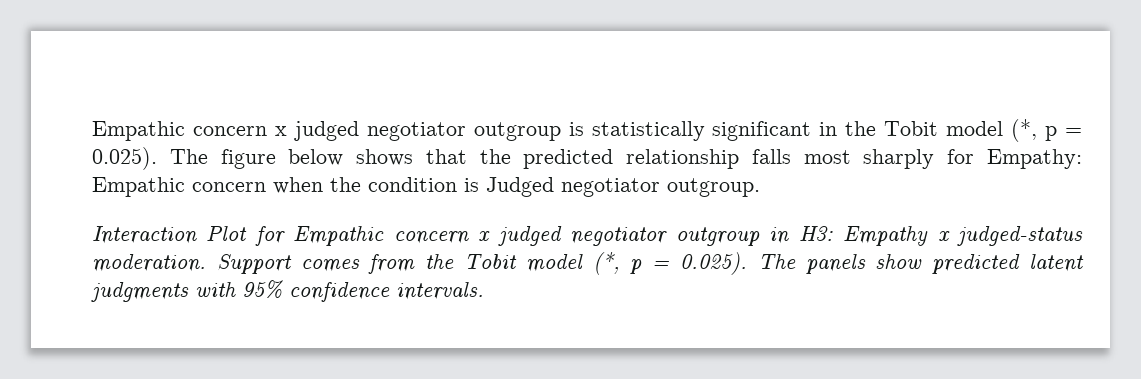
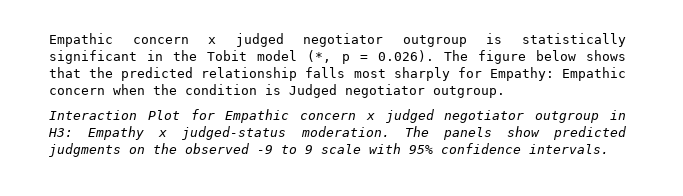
[92,147,157,170] 0.025). -> [377,50,434,62] 0.026).
[216,252,1084,275] [91,282,189,302] Support comes from the Tobit model (*, p = 0.025). The panels show predicted latent judgments -> [404,126,626,140] [49,143,361,157] The panels show predicted judgments on the observed -9 to 9 scale

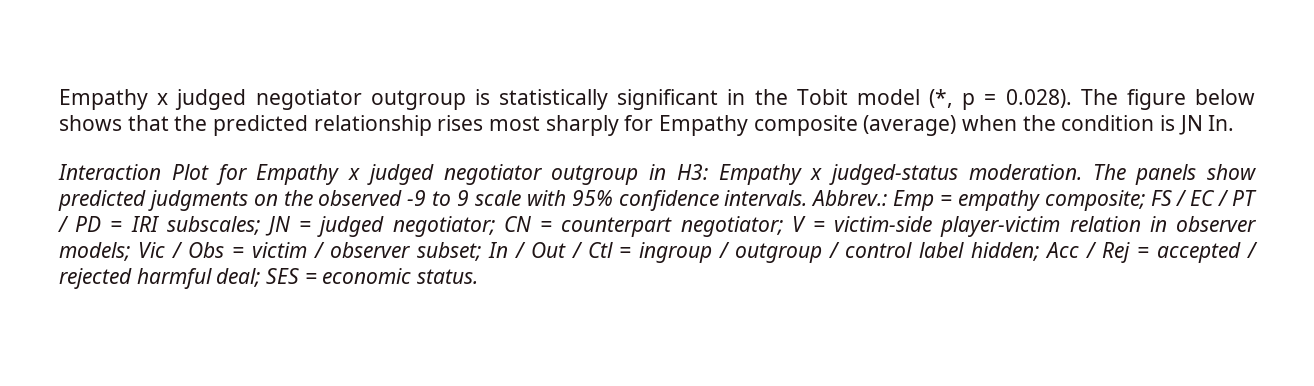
[49,33,189,47] Empathic concern -> [59,89,148,110] Empathy
[377,50,434,62] 0.026). -> [1005,89,1072,108] 0.028).
[305,67,346,78] falls -> [437,115,484,131] rises
[489,67,626,81] [49,88,105,95] Empathy: Empathic concern -> [659,115,957,136] Empathy composite (average)
[289,84,505,98] Judged negotiator outgroup. -> [1178,115,1235,135] JN In.
[225,109,357,123] Empathic concern -> [256,164,340,185] Empathy
(609, 149) none -> [811,190,1257,211] [58,216,1257,237] [59,242,1258,263] [59,268,479,289] Abbrev.: Emp = empathy composite; FS / EC / PT / PD = IRI subscales; JN = judged negotiator; CN = counterpart negotiator; V = victim-side player-victim relation in observer models; Vic / Obs = victim / observer subset; In / Out / Ctl = ingroup / outgroup / control label hidden; Acc / Rej = accepted / rejected harmful deal; SES = economic status.

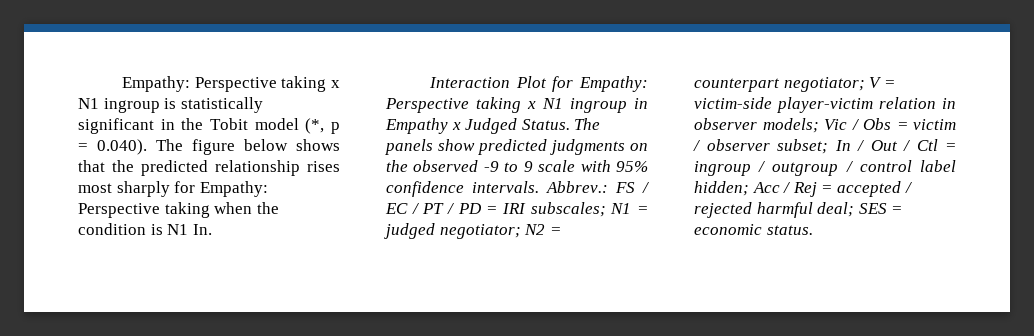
[59,89,466,110] Empathy x judged negotiator outgroup -> [121,76,340,92] [78,98,160,113] Empathy: Perspective taking x N1 ingroup
[1005,89,1072,108] 0.028). -> [97,139,147,155] 0.040).
[659,115,957,136] Empathy composite (average) -> [199,181,268,197] [78,202,210,218] Empathy: Perspective taking
[1178,115,1203,135] JN -> [167,224,189,235] N1
[256,164,1082,185] Empathy x judged negotiator outgroup in H3: Empathy x judged-status moderation. -> [579,76,648,92] [385,97,648,113] [385,118,570,134] Empathy: Perspective taking x N1 ingroup in Empathy x Judged Status.
[893,190,1145,211] Emp = empathy composite; -> (608, 187) none
[265,216,291,236] JN -> [610,203,632,214] N1
[503,216,531,232] CN -> [524,224,546,235] N2

